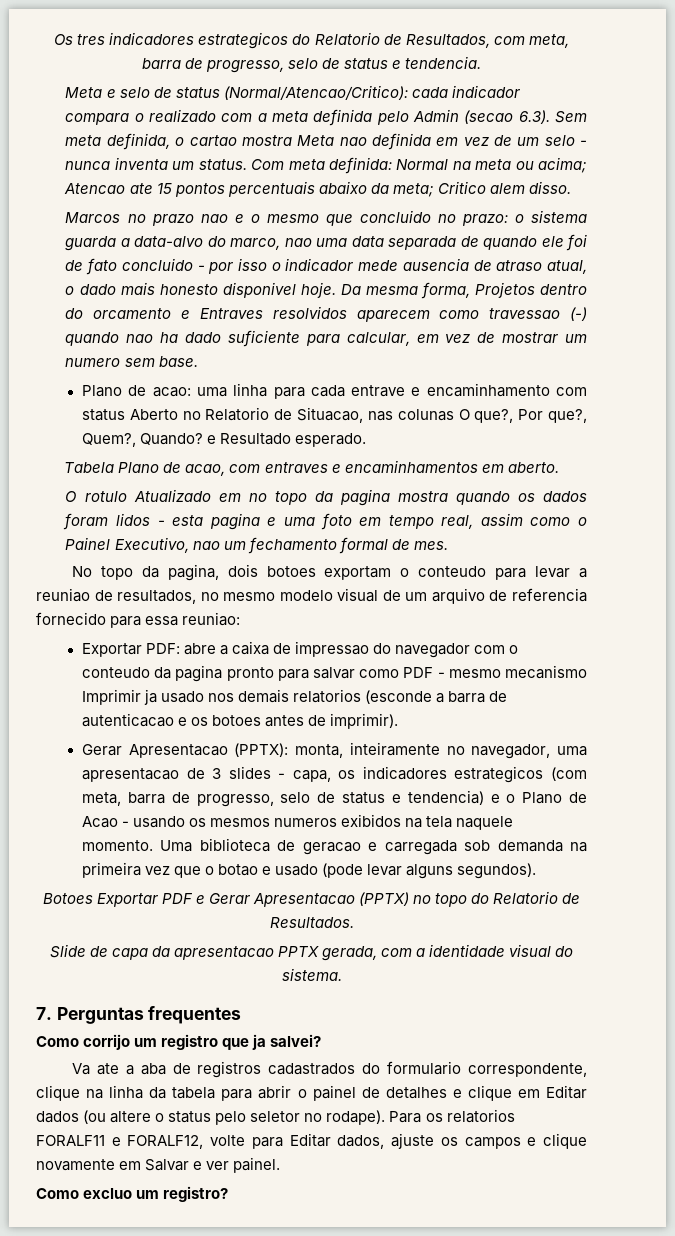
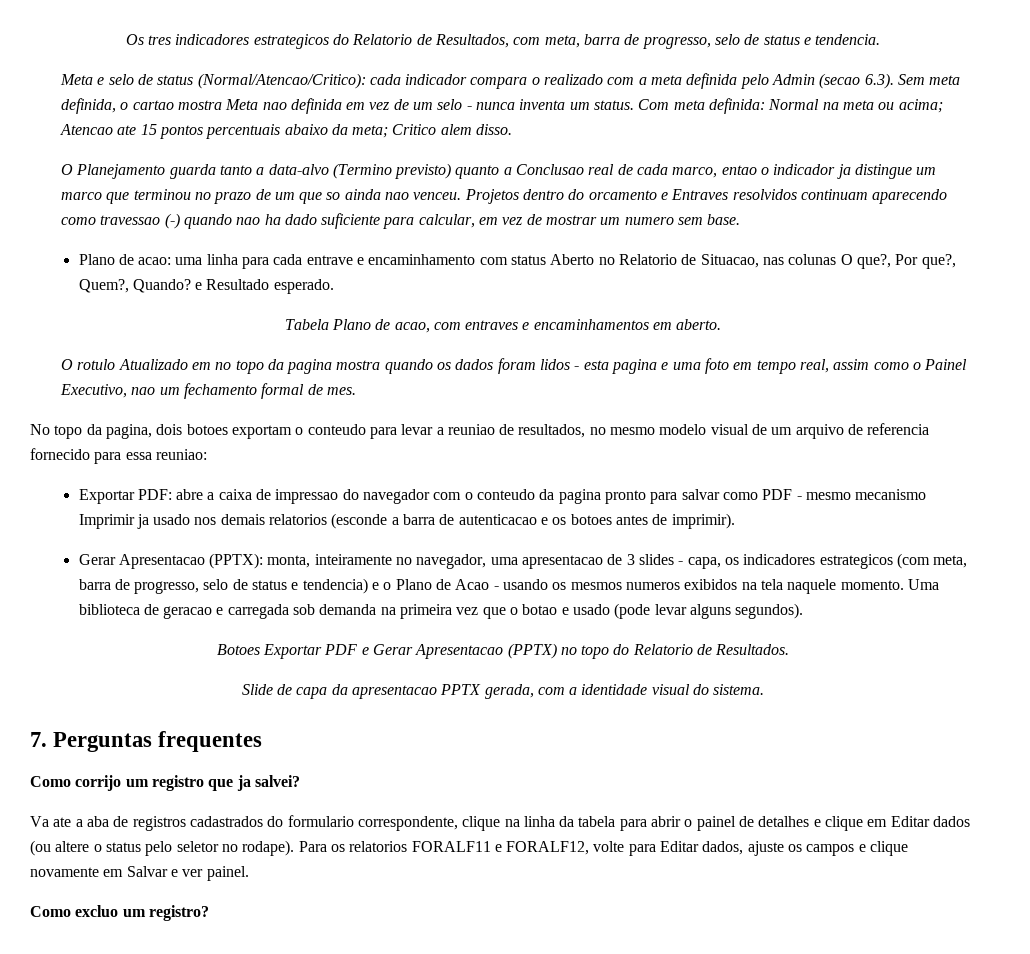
[65,210,587,226] [65,234,588,251] [65,258,587,275] [65,282,470,299] Marcos no prazo nao e o mesmo que concluido no prazo: o sistema guarda a data-alvo do marco, nao uma data separada de quando ele foi de fato concluido - por isso o indicador mede ausencia de atraso atual, o dado mais honesto disponivel hoje. Da mesma forma, -> [60,163,937,179] [60,189,462,204] O Planejamento guarda tanto a data-alvo (Termino previsto) quanto a Conclusao real de cada marco, entao o indicador ja distingue um marco que terminou no prazo de um que so ainda nao venceu.
[356,310,430,322] aparecem -> [800,189,948,204] continuam aparecendo

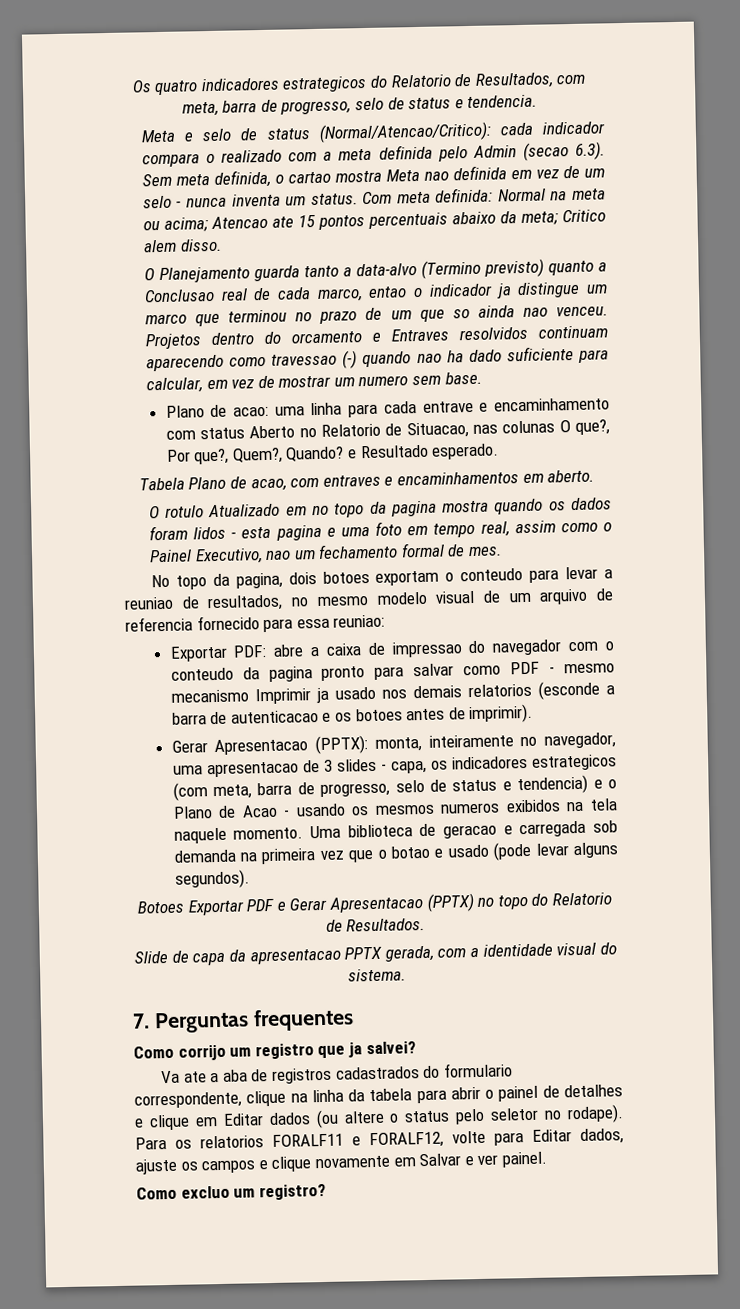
[148,35,172,45] tres -> [154,80,199,96] quatro

